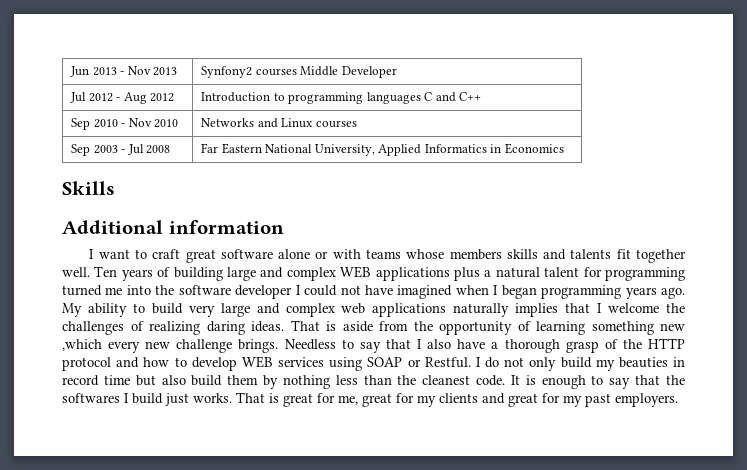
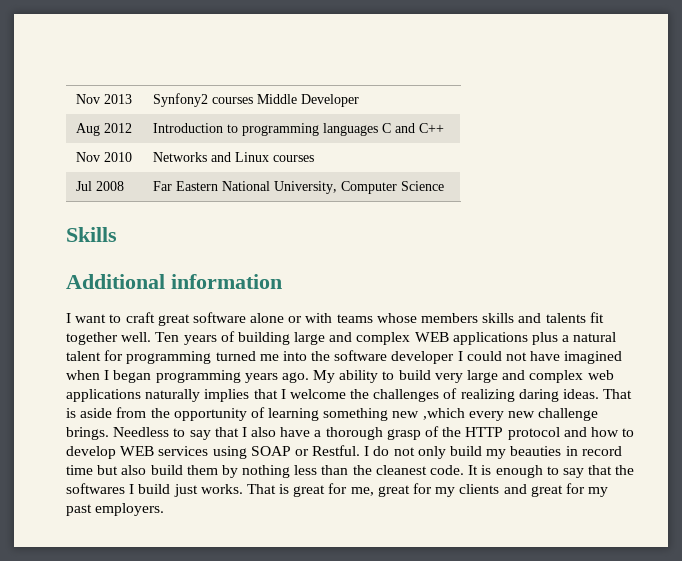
[70,66,125,77] Jun 2013 - -> (75, 99) none
[70,92,121,103] Jul 2012 - -> (359, 100) none
[71,118,126,130] Sep 2010 - -> (444, 128) none
[71,144,126,156] Sep 2003 - -> (314, 158) none
[378,143,564,156] Applied Informatics in Economics -> [340,181,444,194] Computer Science

